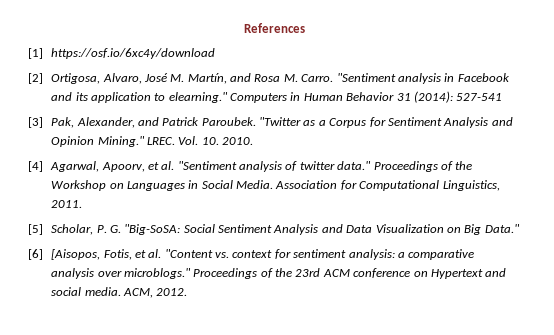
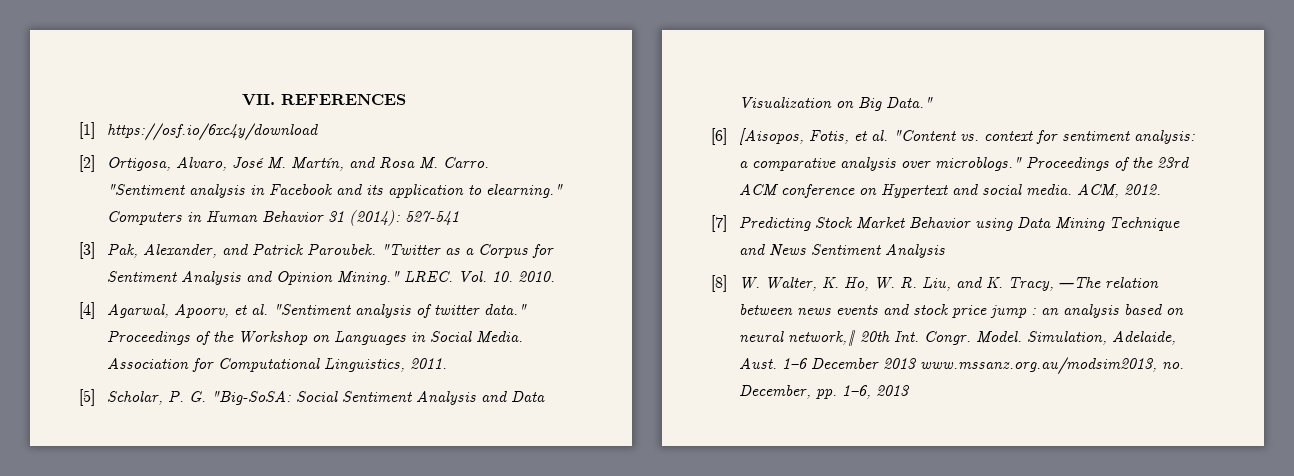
[243,23,305,33] References -> [241,94,406,106] VII. REFERENCES
(188, 292) none -> [711,215,1180,232] [738,243,945,258] [711,275,1159,292] [738,304,1184,318] [738,330,1176,346] [738,357,1184,375] [738,385,909,399] // [7] Predicting Stock Market Behavior using Data Mining Technique and News Sentiment Analysis // [8] W. Walter, K. Ho, W. R. Liu, and K. Tracy, ―The relation between news events and stock price jump : an analysis based on neural network,‖ 20th Int. Congr. Model. Simulation, Adelaide, Aust. 1–6 December 2013 www.mssanz.org.au/modsim2013, no. December, pp. 1–6, 2013

